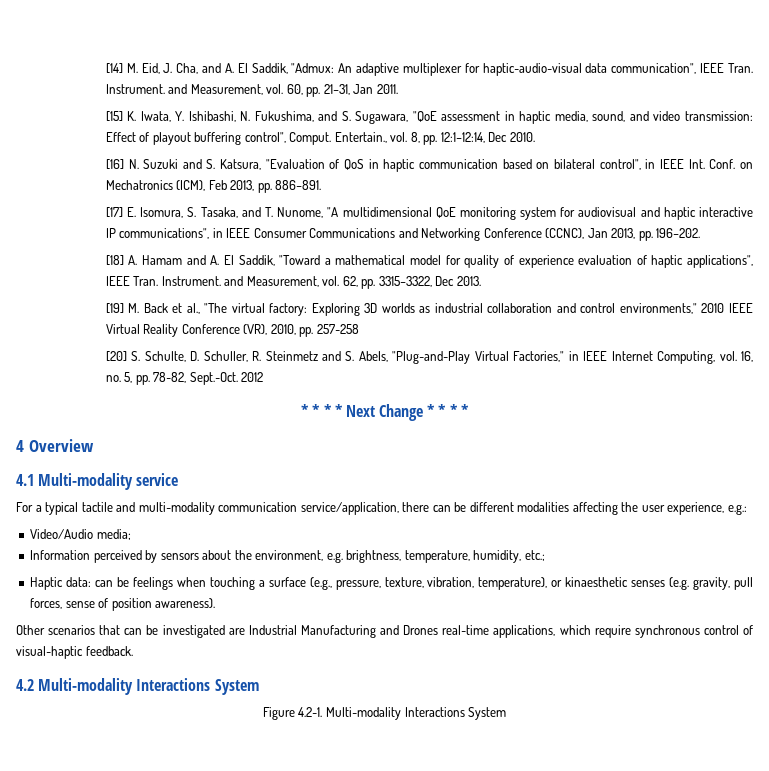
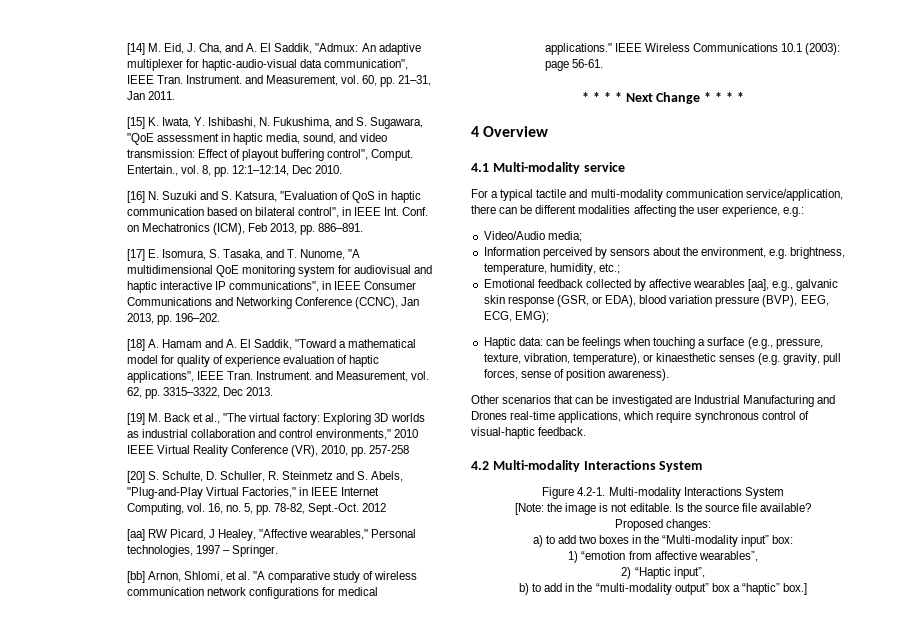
(264, 377) none -> [126,529,417,541] [126,545,278,557] [126,571,418,583] [126,587,378,599] [544,43,841,55] [544,59,603,71] // [aa] RW Picard, J Healey, "Affective wearables," Personal technologies, 1997 – Springer. // [bb] Arnon, Shlomi, et al. "A comparative study of wireless communication network configurations for medical applications." IEEE Wireless Communications 10.1 (2003): page 56-61.
(545, 555) none -> [483,279,839,291] [483,295,829,307] [483,311,549,323] // Emotional feedback collected by affective wearables [aa], e.g., galvanic skin response (GSR, or EDA), blood variation pressure (BVP), EEG, ECG, EMG);
(507, 713) none -> [514,503,812,515] [614,519,712,531] [532,535,794,547] [568,551,758,563] [621,567,705,579] [518,583,808,595] // [Note: the image is not editable. Is the source file available? // Proposed changes: // a) to add two boxes in the “Multi-modality input” box: // 1) “emotion from affective wearables”, // 2) “Haptic input”, // b) to add in the “multi-modality output” box a “haptic” box.]

